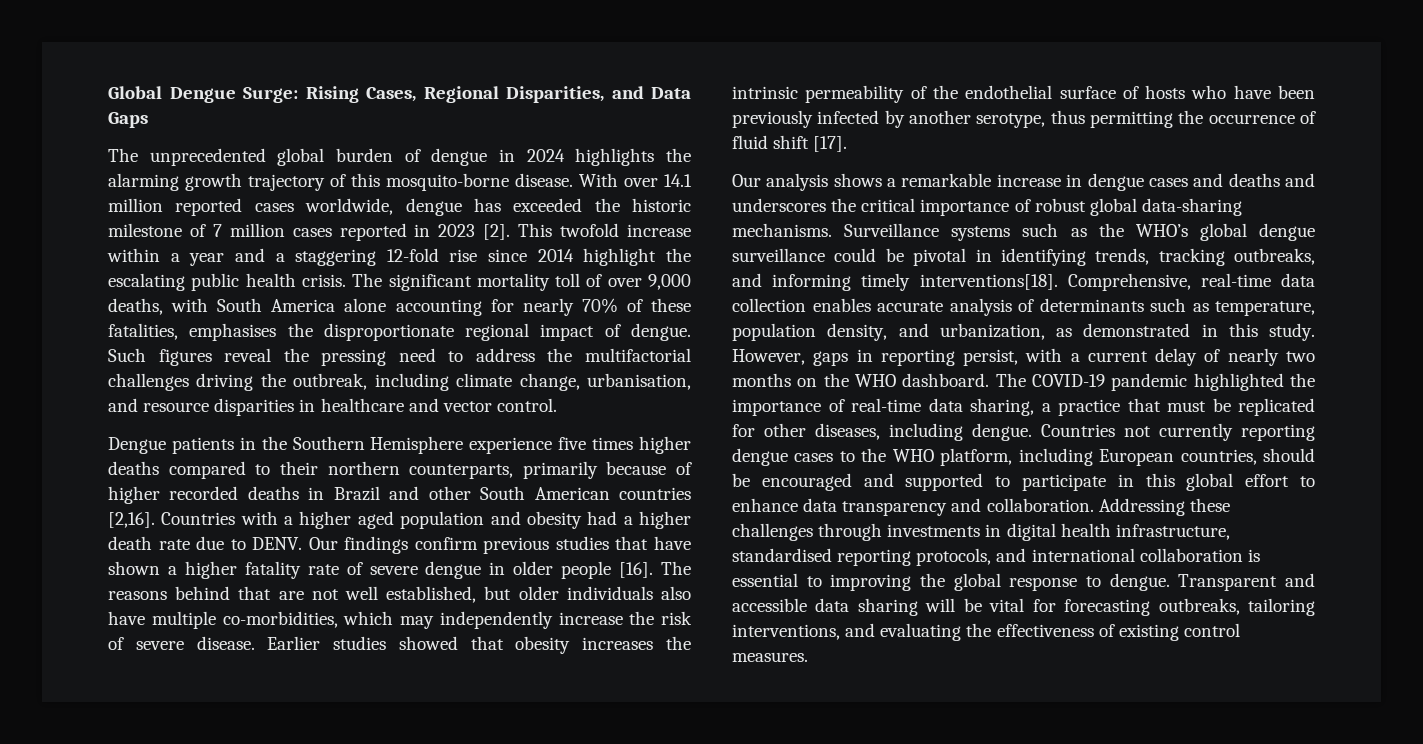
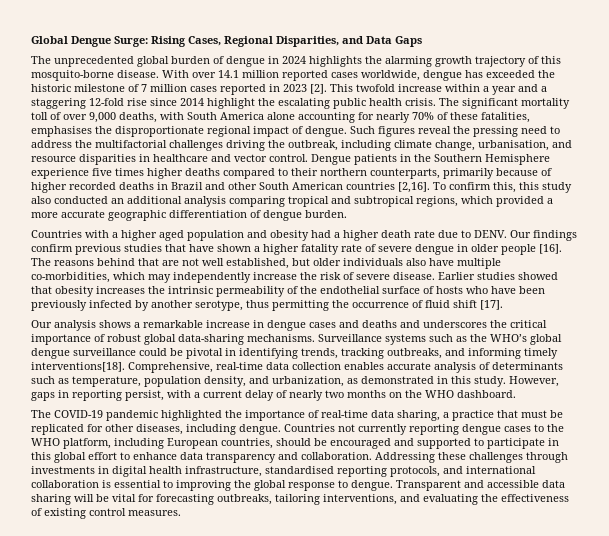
(557, 405) // -> (308, 158) none
(155, 520) none -> [433,182,572,193] [31,196,553,207] [31,210,347,221] To confirm this, this study also conducted an additional analysis comparing tropical and subtropical regions, which provided a more accurate geographic differentiation of dengue burden. //
(990, 380) none -> (516, 394) //

